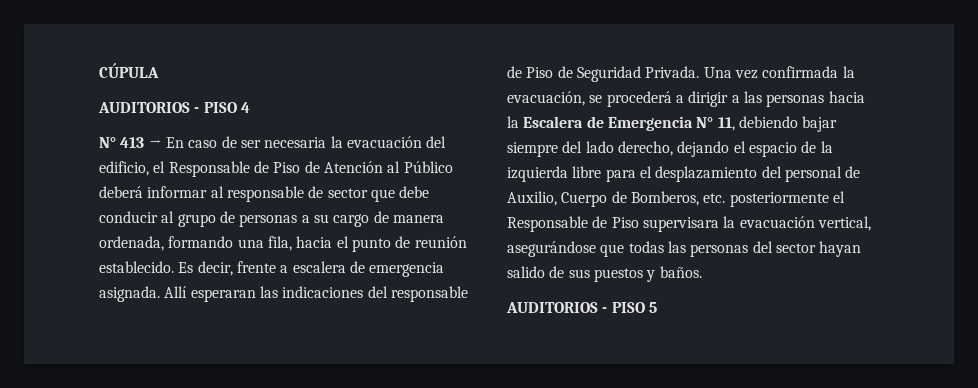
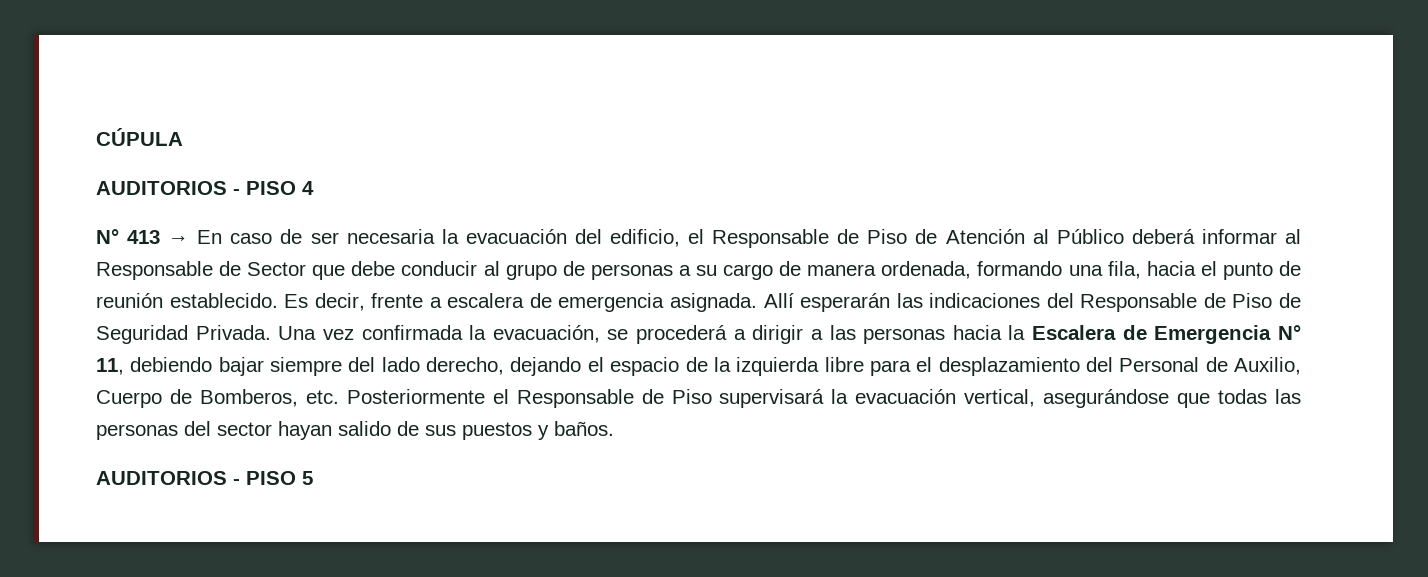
[226,186,368,202] responsable de sector -> [96,261,307,280] Responsable de Sector
[190,289,256,302] esperaran -> [800,293,891,312] esperarán
[390,286,468,302] responsable -> [1080,293,1198,312] Responsable
[784,166,842,182] personal -> [1119,357,1200,372] Personal
[729,191,845,207] [507,216,719,232] posteriormente el Responsable de Piso supervisara -> [346,389,825,408] Posteriormente el Responsable de Piso supervisará

